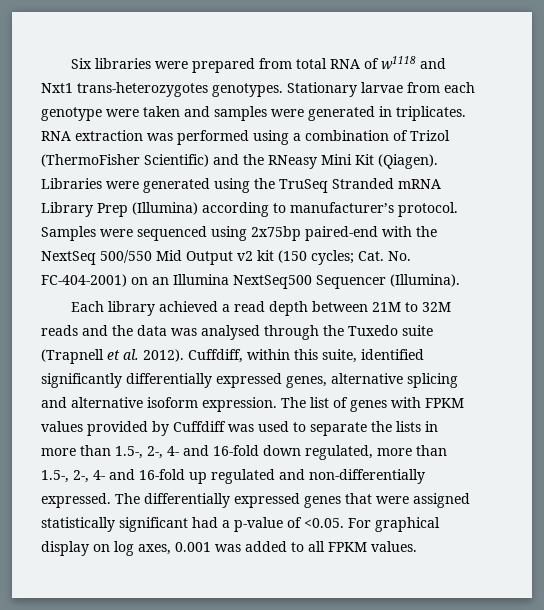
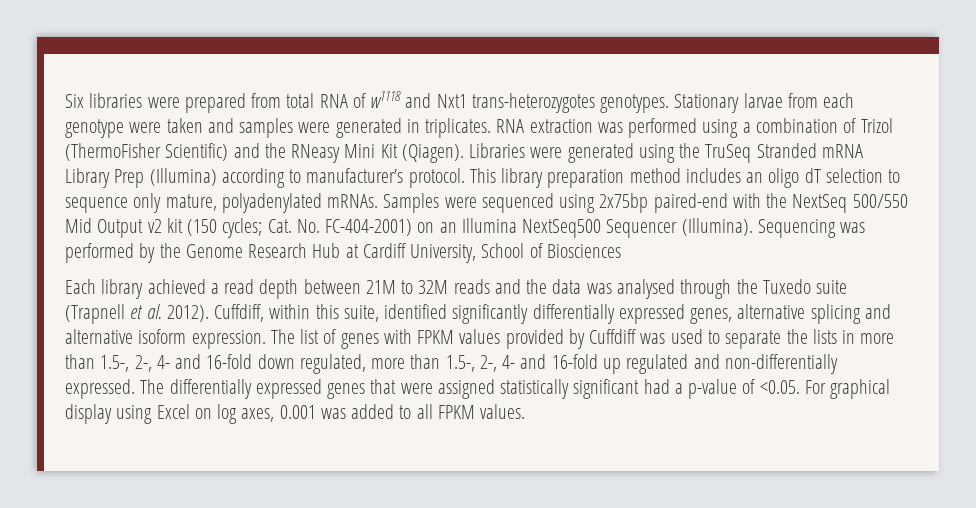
(458, 209) none -> [469,168,901,188] [65,193,379,213] This library preparation method includes an oligo dT selection to sequence only mature, polyadenylated mRNAs.
(460, 280) none -> [757,219,866,238] [65,243,621,263] Sequencing was performed by the Genome Research Hub at Cardiff University, School of Biosciences
(89, 548) none -> [116,404,190,424] using Excel

